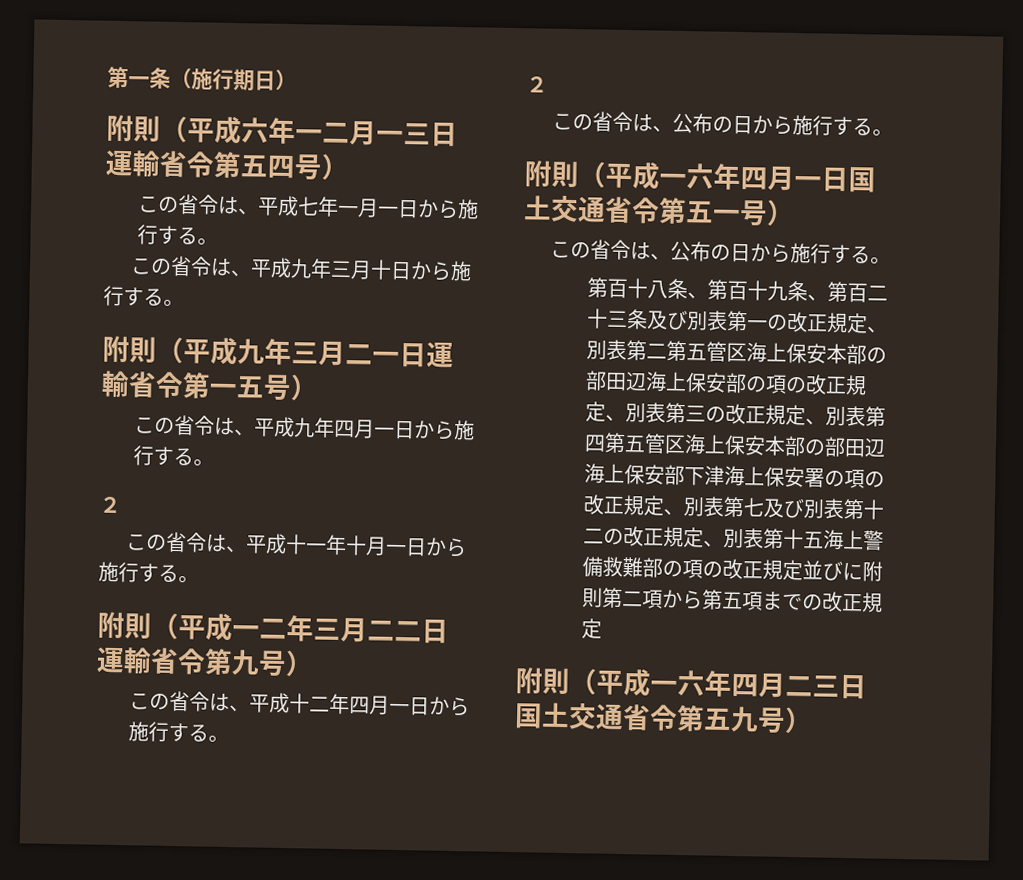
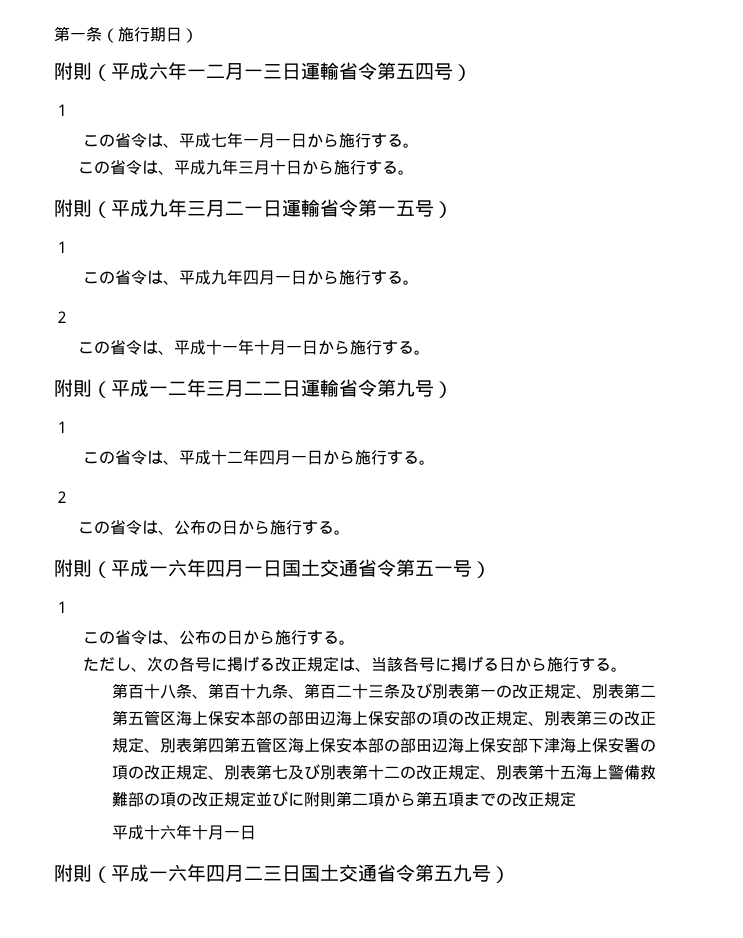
(350, 167) none -> [54,104,70,116] // １
(319, 387) none -> [54,241,70,253] // １
(314, 663) none -> [54,421,70,433] // １
[550,239,892,265] // この省令は、公布の日から施行する。 -> [54,601,70,613] [82,629,355,645] [82,656,627,672] // １ // この省令は、公布の日から施行する。 // ただし、次の各号に掲げる改正規定は、当該各号に掲げる日から施行する。
(603, 628) none -> [111,824,256,840] // 平成十六年十月一日

